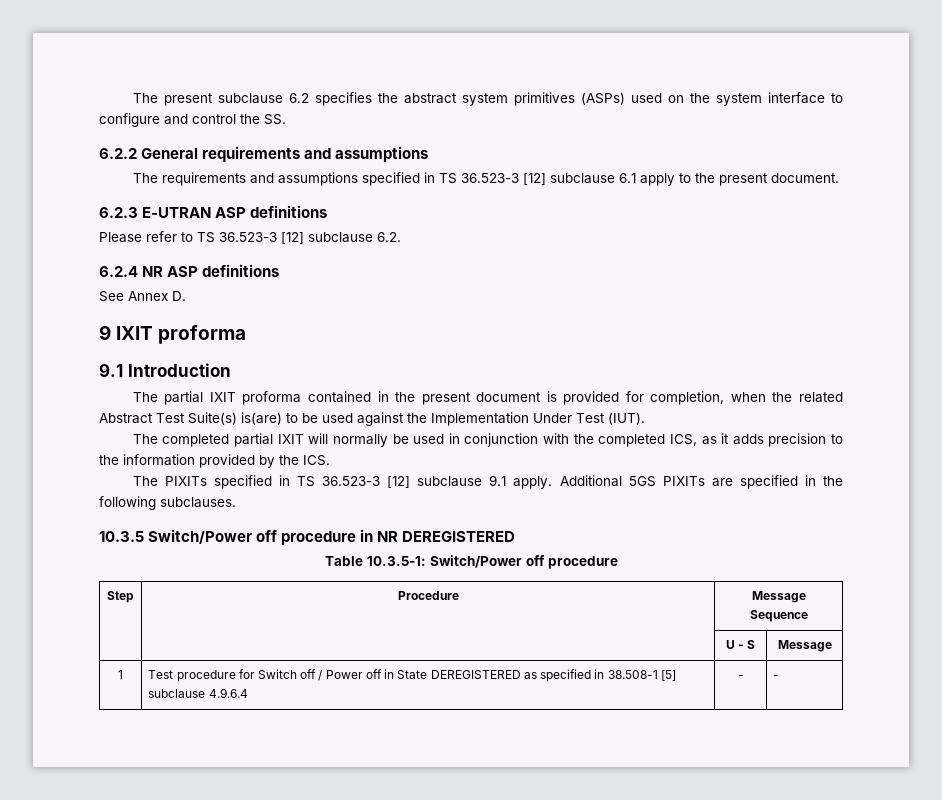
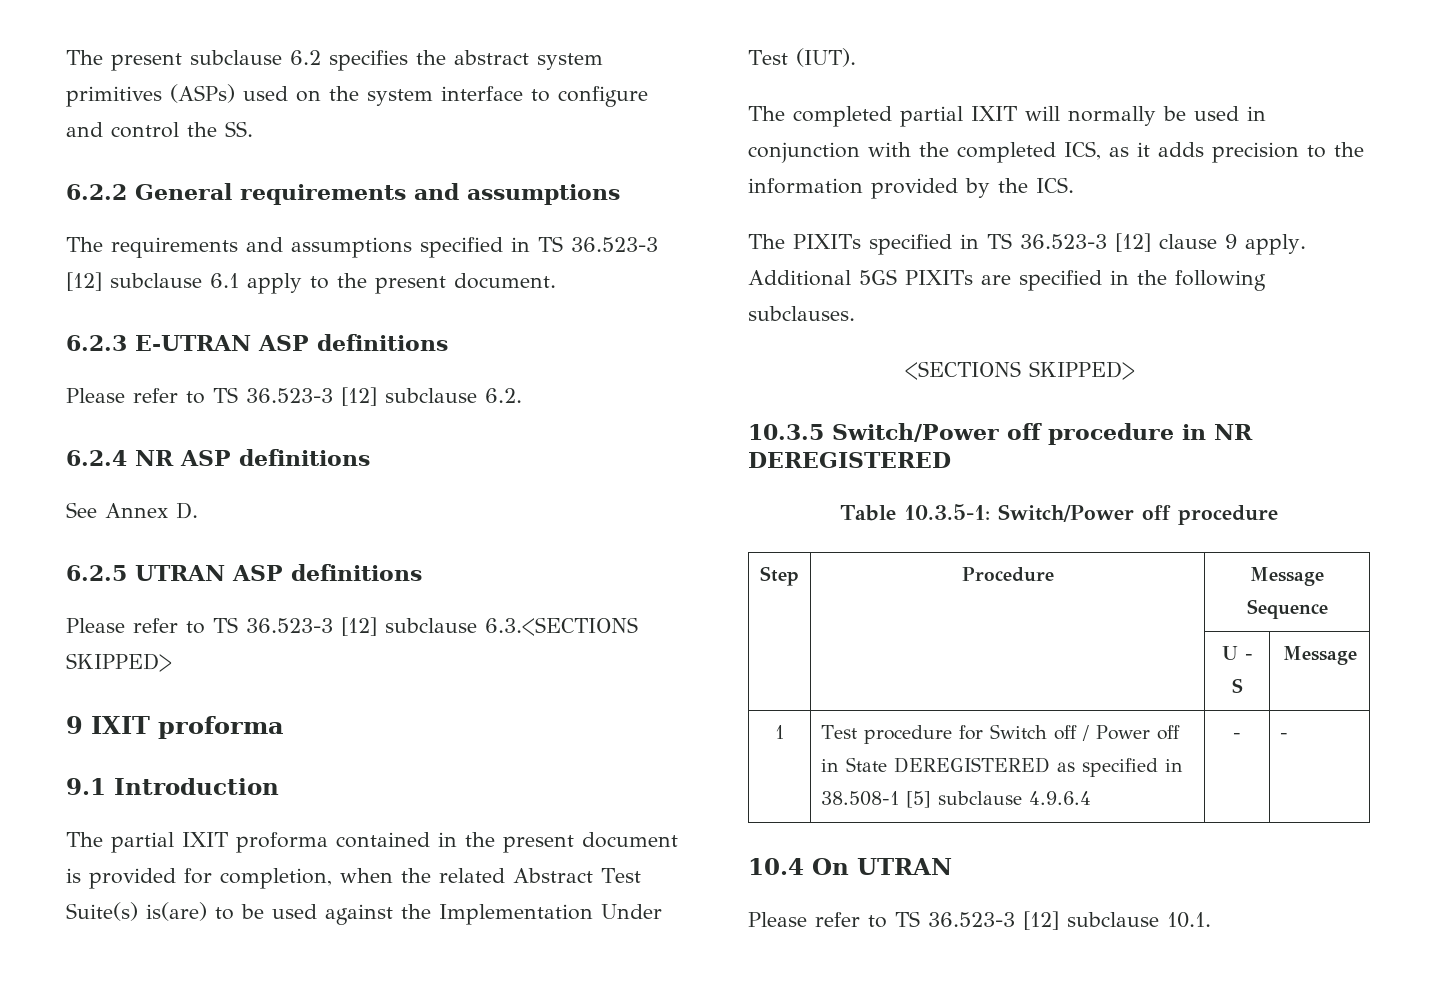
(186, 296) none -> [66,564,422,581] [66,617,638,636] [66,653,172,672] // 6.2.5 UTRAN ASP definitions // Please refer to TS 36.523-3 [12] subclause 6.3.<SECTIONS SKIPPED>
[417,475,507,487] subclause 9.1 -> [1158,234,1237,249] clause 9
(236, 502) none -> [904,361,1135,380] // <SECTIONS SKIPPED>
(780, 677) none -> [748,858,952,875] [748,911,1211,930] // 10.4 On UTRAN // Please refer to TS 36.523-3 [12] subclause 10.1.

